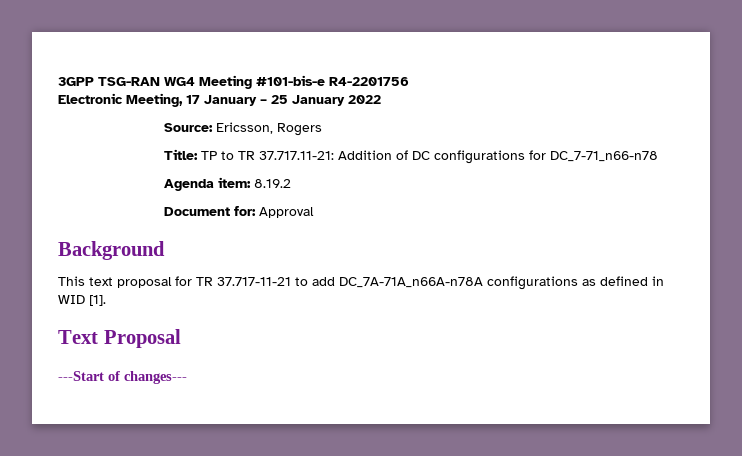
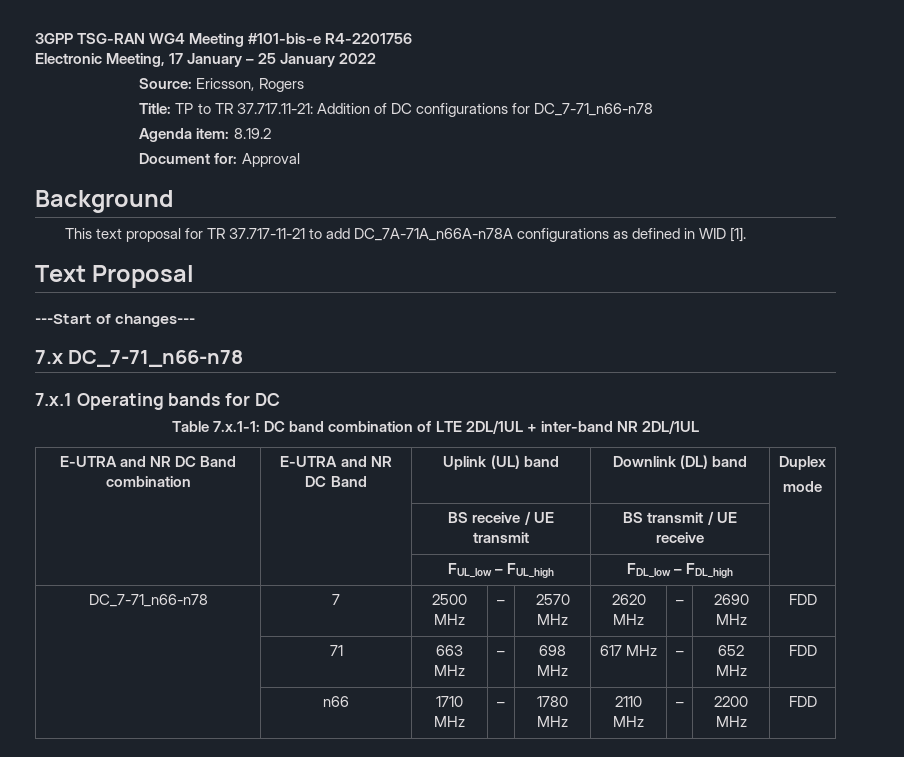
(187, 377) none -> [35,350,244,367] [35,393,280,410] [172,420,699,434] [59,456,237,467] [105,476,191,487] [280,456,392,467] [305,476,367,487] [443,455,559,470] [612,455,748,469] [779,456,826,470] [783,481,822,492] [448,511,554,525] [473,532,529,543] [623,511,737,525] [656,532,704,543] [447,563,555,578] [626,563,734,578] [88,594,208,607] [332,594,340,605] [432,594,467,605] [434,614,465,625] [497,600,505,605] [535,594,570,605] [537,614,568,625] [611,594,646,605] [613,614,644,625] [675,600,684,605] [713,594,749,605] [715,614,747,625] [788,594,817,605] [329,645,343,656] [436,645,463,656] [434,665,465,676] [497,651,505,656] [539,645,566,656] [537,665,568,676] [599,645,658,656] [675,651,684,656] [718,645,744,656] [715,665,747,676] [788,645,817,656] [323,696,349,707] [436,696,463,707] [434,716,465,727] [497,702,505,707] [537,696,568,707] [537,716,568,727] [615,696,642,707] [613,716,644,727] [675,702,684,707] [714,696,748,707] [715,716,747,727] [788,696,817,707] // 7.x DC_7-71_n66-n78 // 7.x.1 Operating bands for DC // Table 7.x.1-1: DC band combination of LTE 2DL/1UL + inter-band NR 2DL/1UL // E-UTRA and NR DC Band combination | E-UTRA and NR DC Band | Uplink (UL) band | Downlink (DL) band | Duplex // mode // | | BS receive / UE transmit | BS transmit / UE receive | // | | FUL_low – FUL_high | FDL_low – FDL_high | // DC_7-71_n66-n78 | 7 | 2500 MHz | – | 2570 MHz | 2620 MHz | – | 2690 MHz | FDD // | 71 | 663 MHz | – | 698 MHz | 617 MHz | – | 652 MHz | FDD // | n66 | 1710 MHz | – | 1780 MHz | 2110 MHz | – | 2200 MHz | FDD

